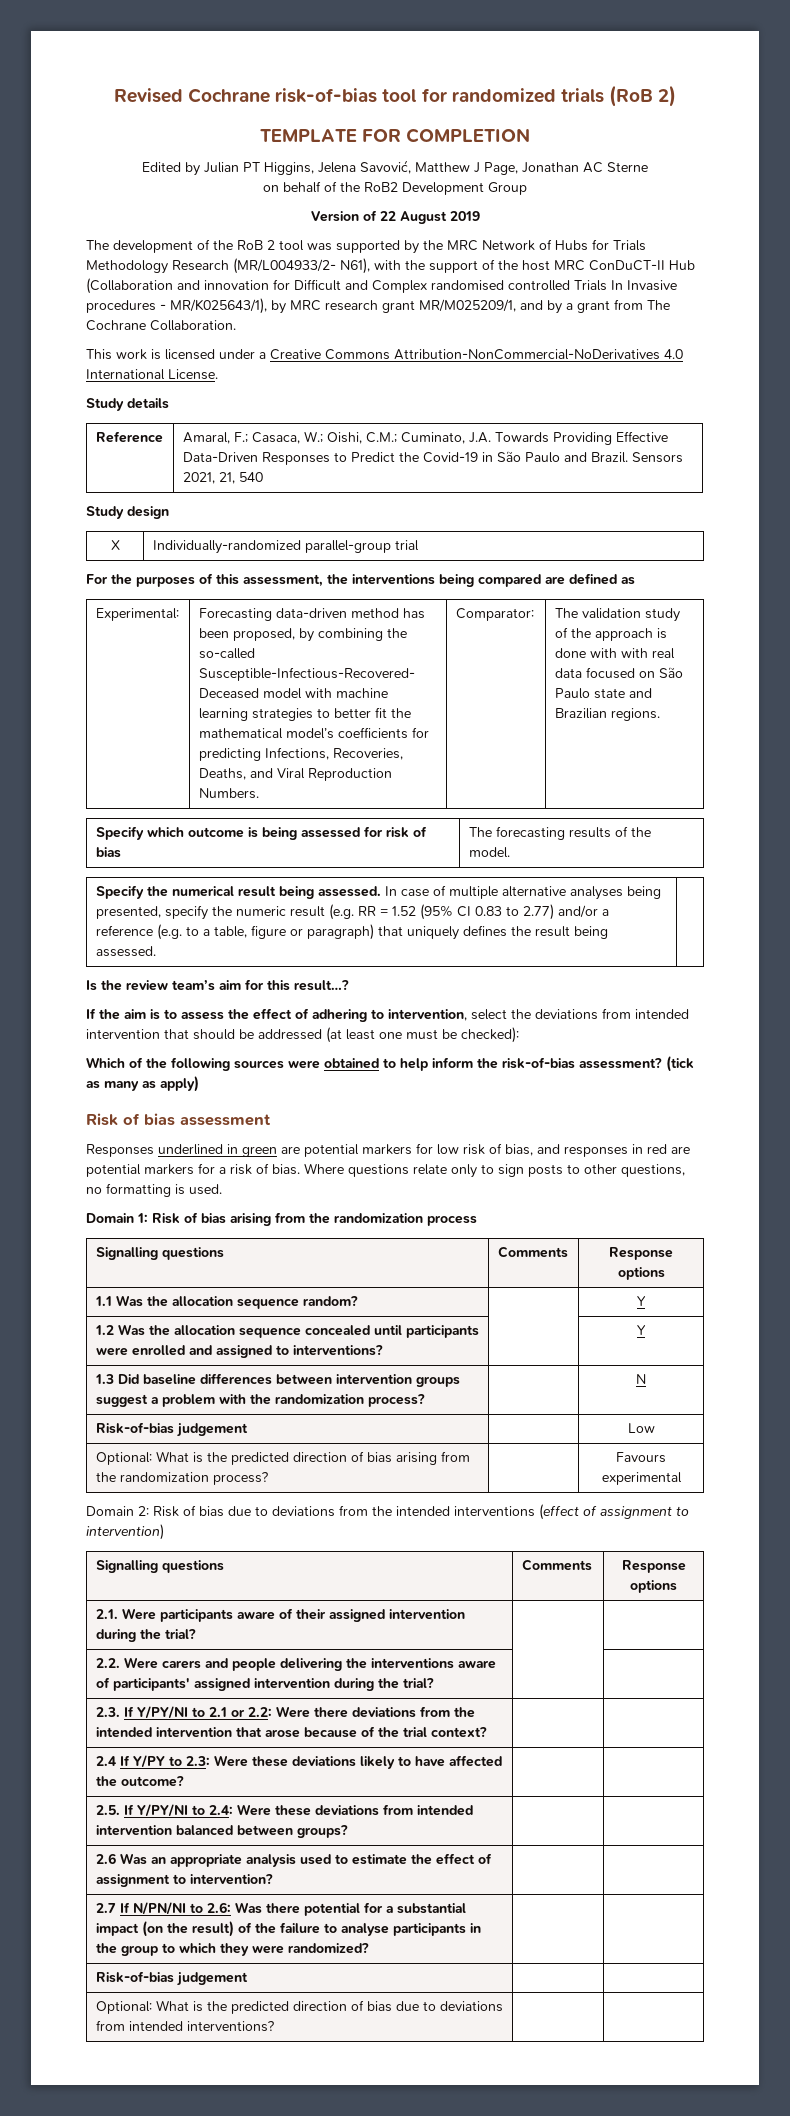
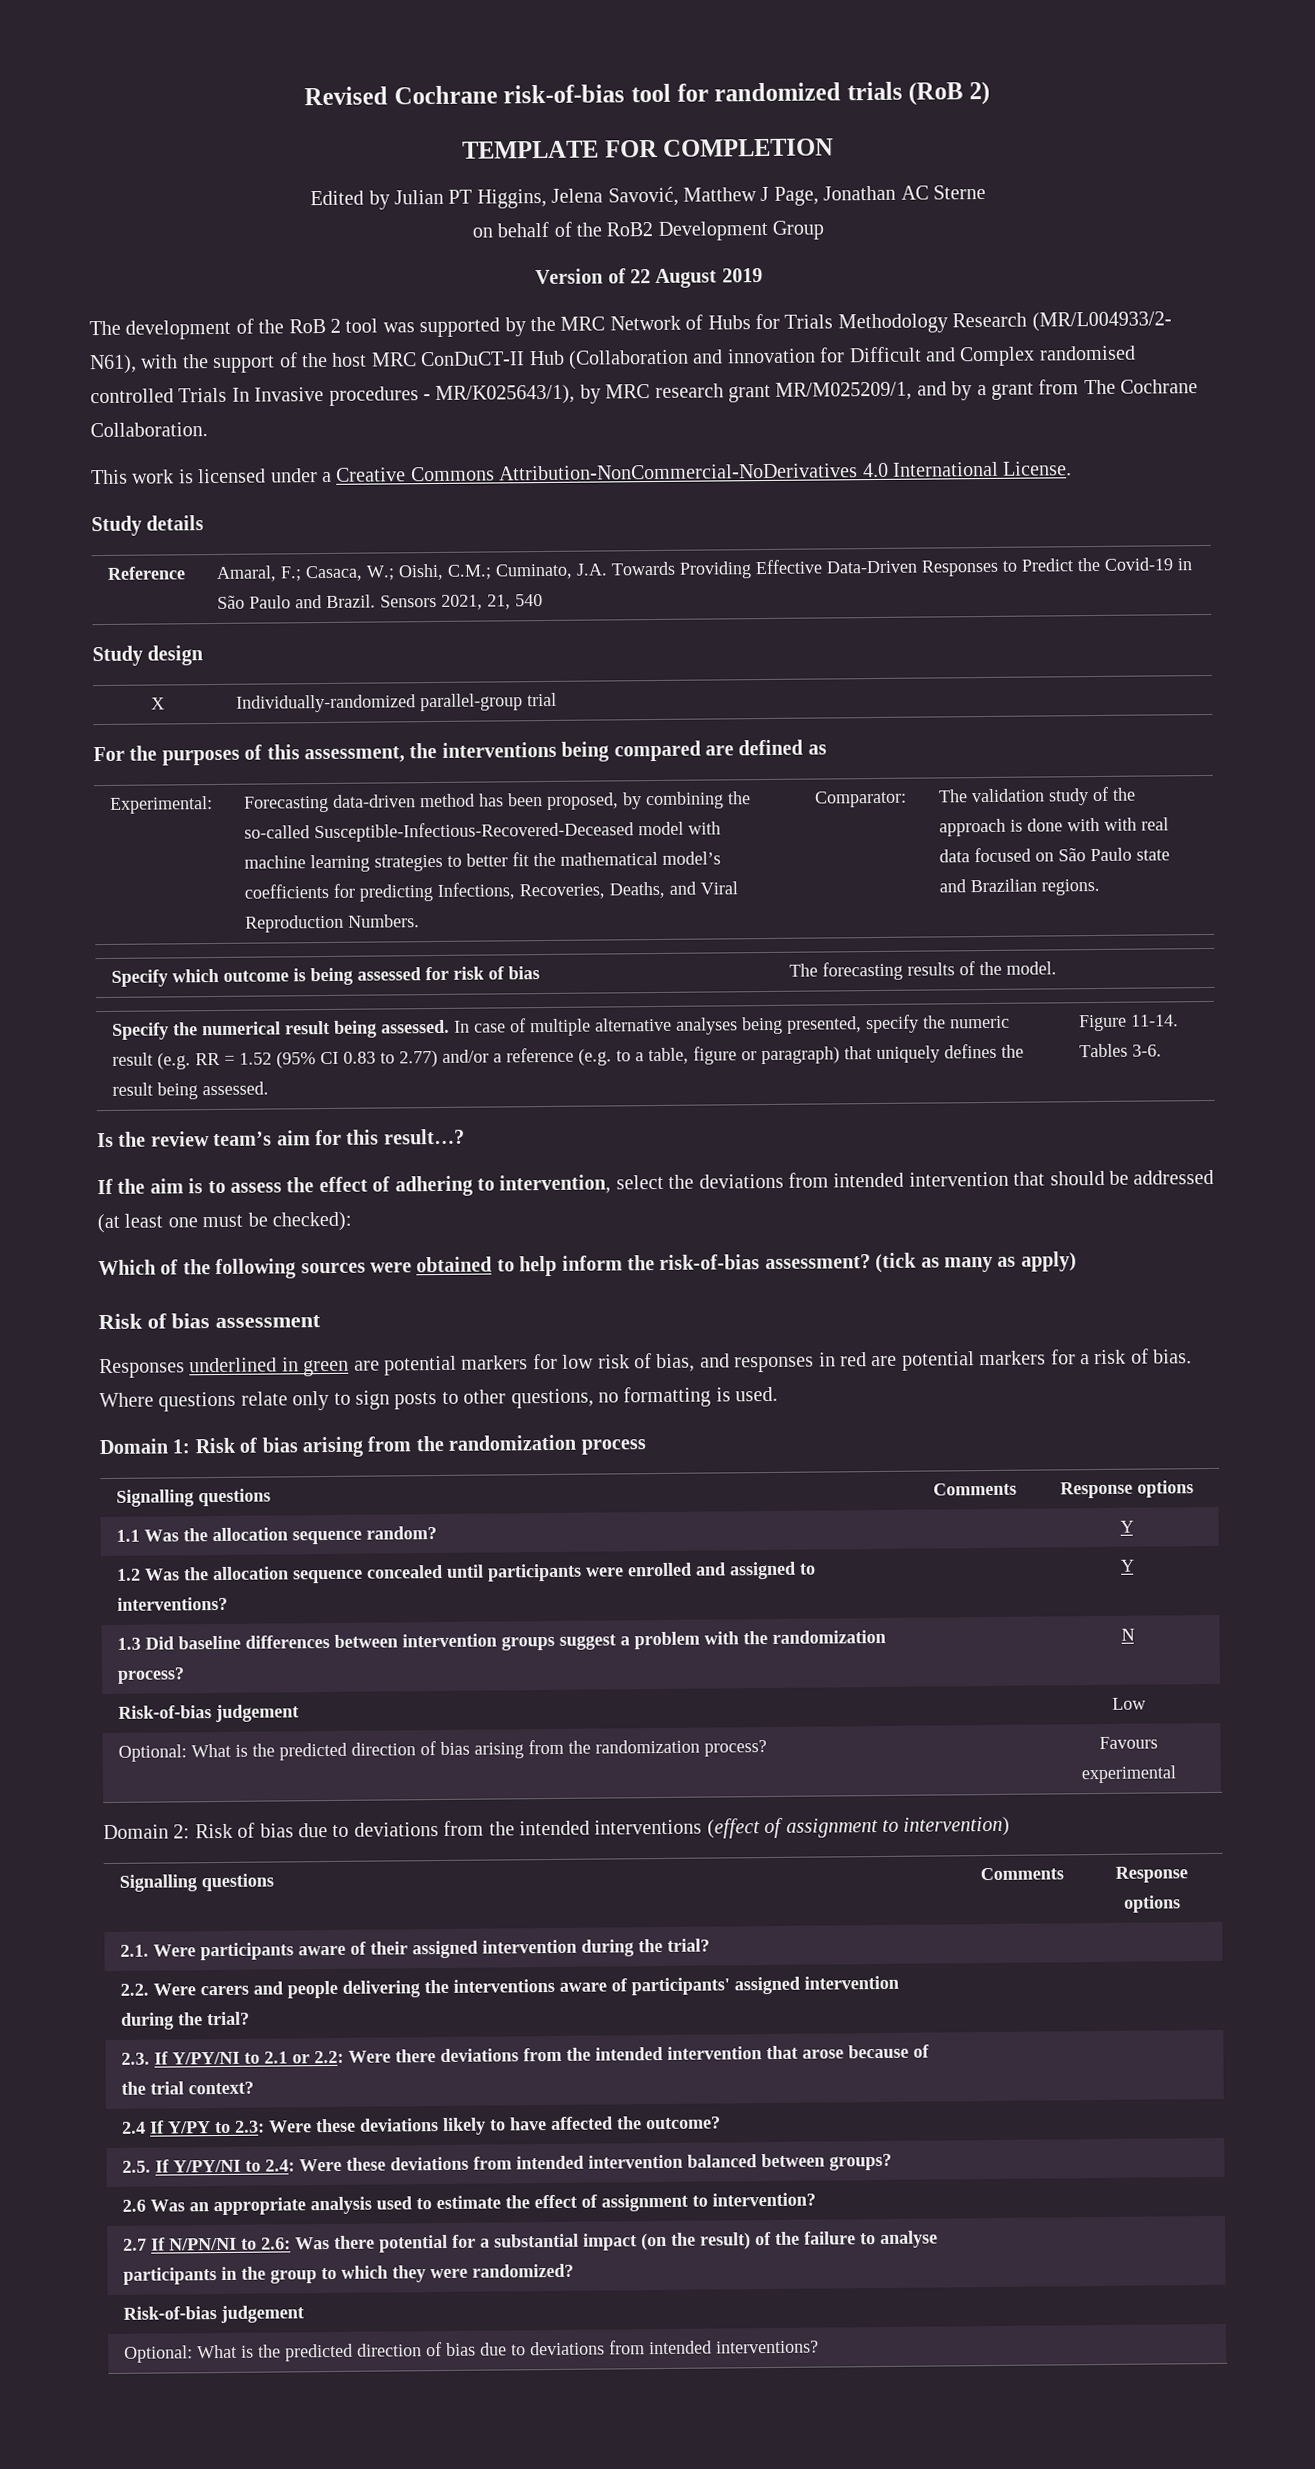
(156, 951) none -> [1078,1014,1179,1032] [1078,1043,1162,1058] Figure 11-14. Tables 3-6.

